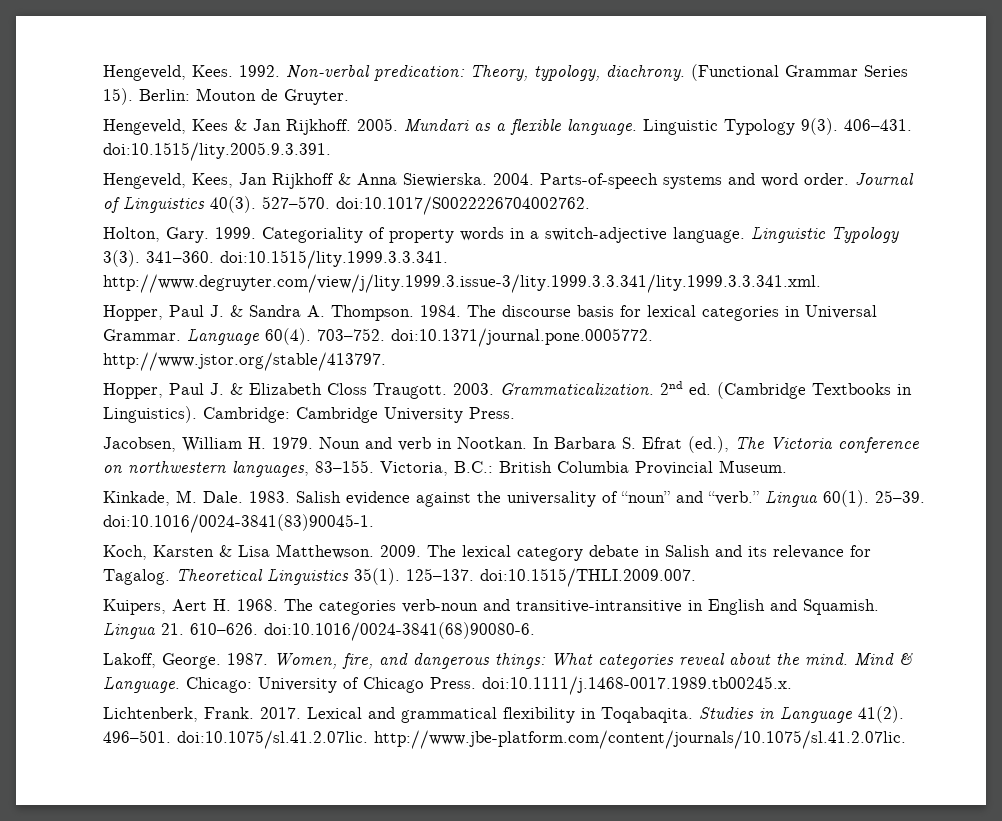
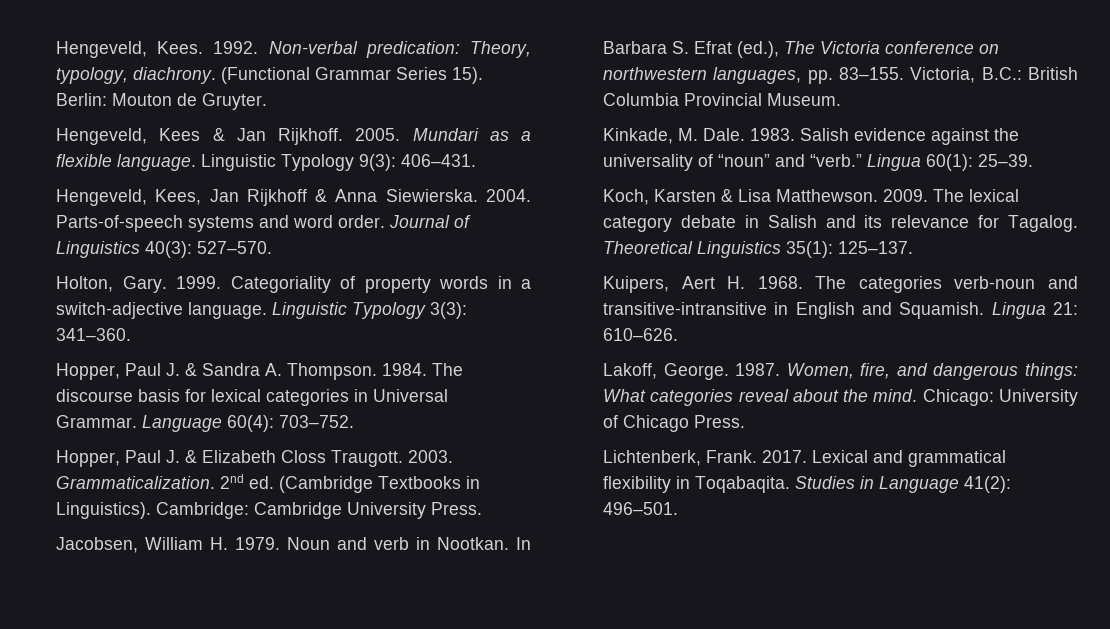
[800,118,838,135] 9(3). -> [358,154,396,171] 9(3):
[102,142,331,161] doi:10.1515/lity.2005.9.3.391. -> (476, 160) none
[209,196,256,213] 40(3). -> [144,241,192,258] 40(3):
[335,196,590,215] doi:10.1017/S0022226704002762. -> (272, 247) none
[102,250,140,267] 3(3). -> [429,302,467,319] 3(3):
[219,250,448,269] [102,274,821,293] doi:10.1515/lity.1999.3.3.341. http://www.degruyter.com/view/j/lity.1999.3.issue-3/lity.1999.3.3.341/lity.1999.3.3.341.xml. -> (131, 334) none
[264,328,311,345] 60(4). -> [226,415,274,432] 60(4):
[390,328,653,347] [102,352,386,371] doi:10.1371/journal.pone.0005772. http://www.jstor.org/stable/413797. -> (354, 421) none
(309, 469) none -> [807,70,833,84] pp.
[822,490,869,507] 60(1). -> [925,154,973,171] 60(1):
[102,514,374,533] doi:10.1016/0024-3841(83)90045-1. -> (1033, 160) none
[353,568,400,585] 35(1). -> [785,241,833,258] 35(1):
[479,568,696,587] doi:10.1515/THLI.2009.007. -> (913, 247) none
[160,623,184,635] 21. -> [1053,302,1078,315] 21:
[263,622,535,641] doi:10.1016/0024-3841(68)90080-6. -> (678, 334) none
[853,653,913,666] [102,677,180,693] Mind & Language. -> (918, 395) none
[481,676,792,695] doi:10.1111/j.1468-0017.1989.tb00245.x. -> (745, 421) none
[857,706,904,723] [102,730,906,749] 41(2). 496–501. doi:10.1075/sl.41.2.07lic. http://www.jbe-platform.com/content/journals/10.1075/sl.41.2.07lic. -> [963,476,1011,493] [602,502,678,515] 41(2): 496–501.

